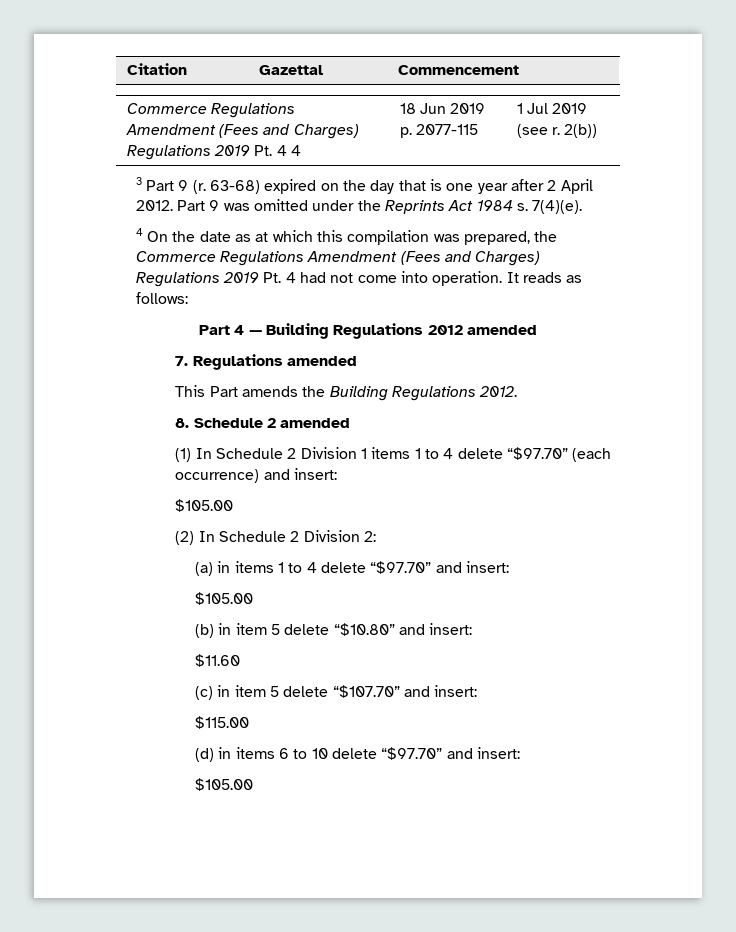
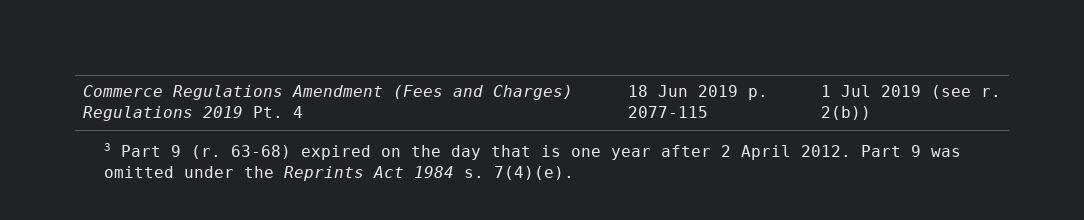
[126,63,187,75] [258,65,323,75] [397,65,519,75] Citation | Gazettal | Commencement // -> (82, 91) none
[290,145,301,156] 4 -> (303, 112) none
[135,228,558,245] [135,251,541,266] [135,271,583,287] [135,292,188,304] [199,323,537,339] [175,354,357,370] [175,385,518,401] [175,418,351,428] [175,447,612,462] [175,468,337,483] [175,499,234,512] [175,530,376,545] [195,561,509,576] [195,592,254,605] [195,623,473,638] [195,654,241,667] [195,685,478,700] [195,716,250,729] [195,747,520,762] [195,778,254,791] // 4 On the date as at which this compilation was prepared, the Commerce Regulations Amendment (Fees and Charges) Regulations 2019 Pt. 4 had not come into operation. It reads as follows: // Part 4 — Building Regulations 2012 amended // 7. Regulations amended // This Part amends the Building Regulations 2012. // 8. Schedule 2 amended // (1) In Schedule 2 Division 1 items 1 to 4 delete “$97.70” (each occurrence) and insert: // $105.00 // (2) In Schedule 2 Division 2: // (a) in items 1 to 4 delete “$97.70” and insert: // $105.00 // (b) in item 5 delete “$10.80” and insert: // $11.60 // (c) in item 5 delete “$107.70” and insert: // $115.00 // (d) in items 6 to 10 delete “$97.70” and insert: // $105.00 -> (574, 173) none

